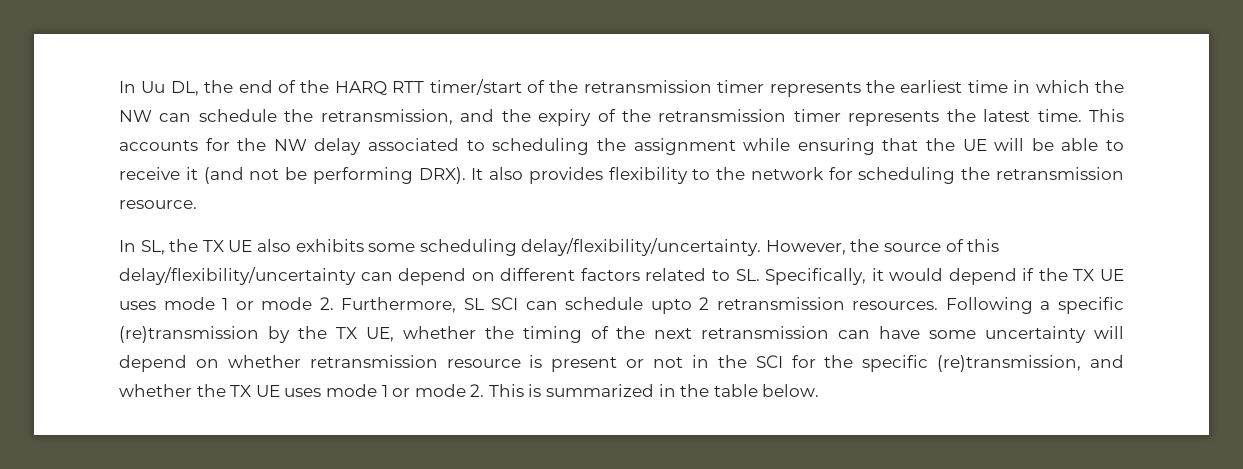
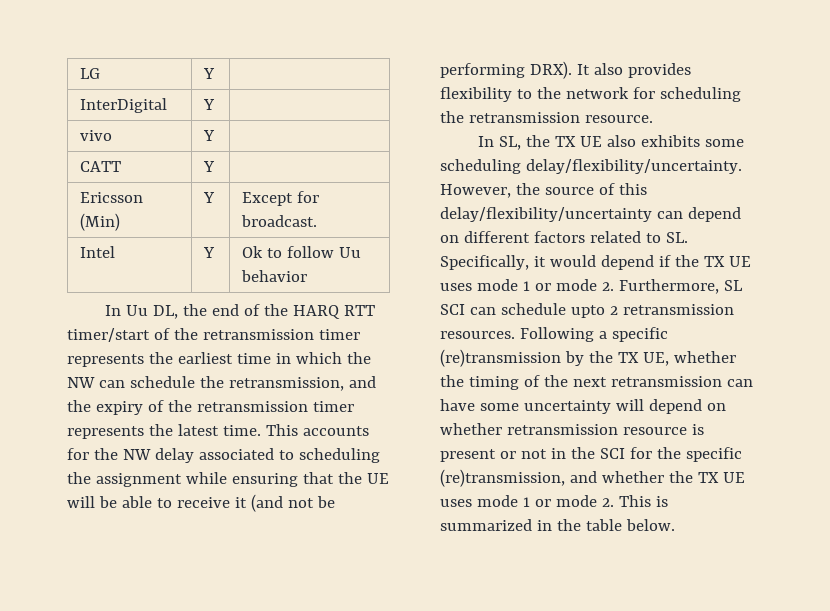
(119, 87) none -> [80,68,101,79] [203,68,216,79] [80,98,168,113] [203,99,216,110] [80,130,113,141] [203,130,216,141] [80,161,122,172] [203,161,216,172] [80,192,144,203] [80,213,121,231] [203,192,216,203] [242,191,320,206] [241,215,318,227] [80,246,116,258] [203,247,216,258] [242,246,362,258] [241,270,308,282] LG | Y | // InterDigital | Y | // vivo | Y | // CATT | Y | // Ericsson (Min) | Y | Except for broadcast. // Intel | Y | Ok to follow Uu behavior //

